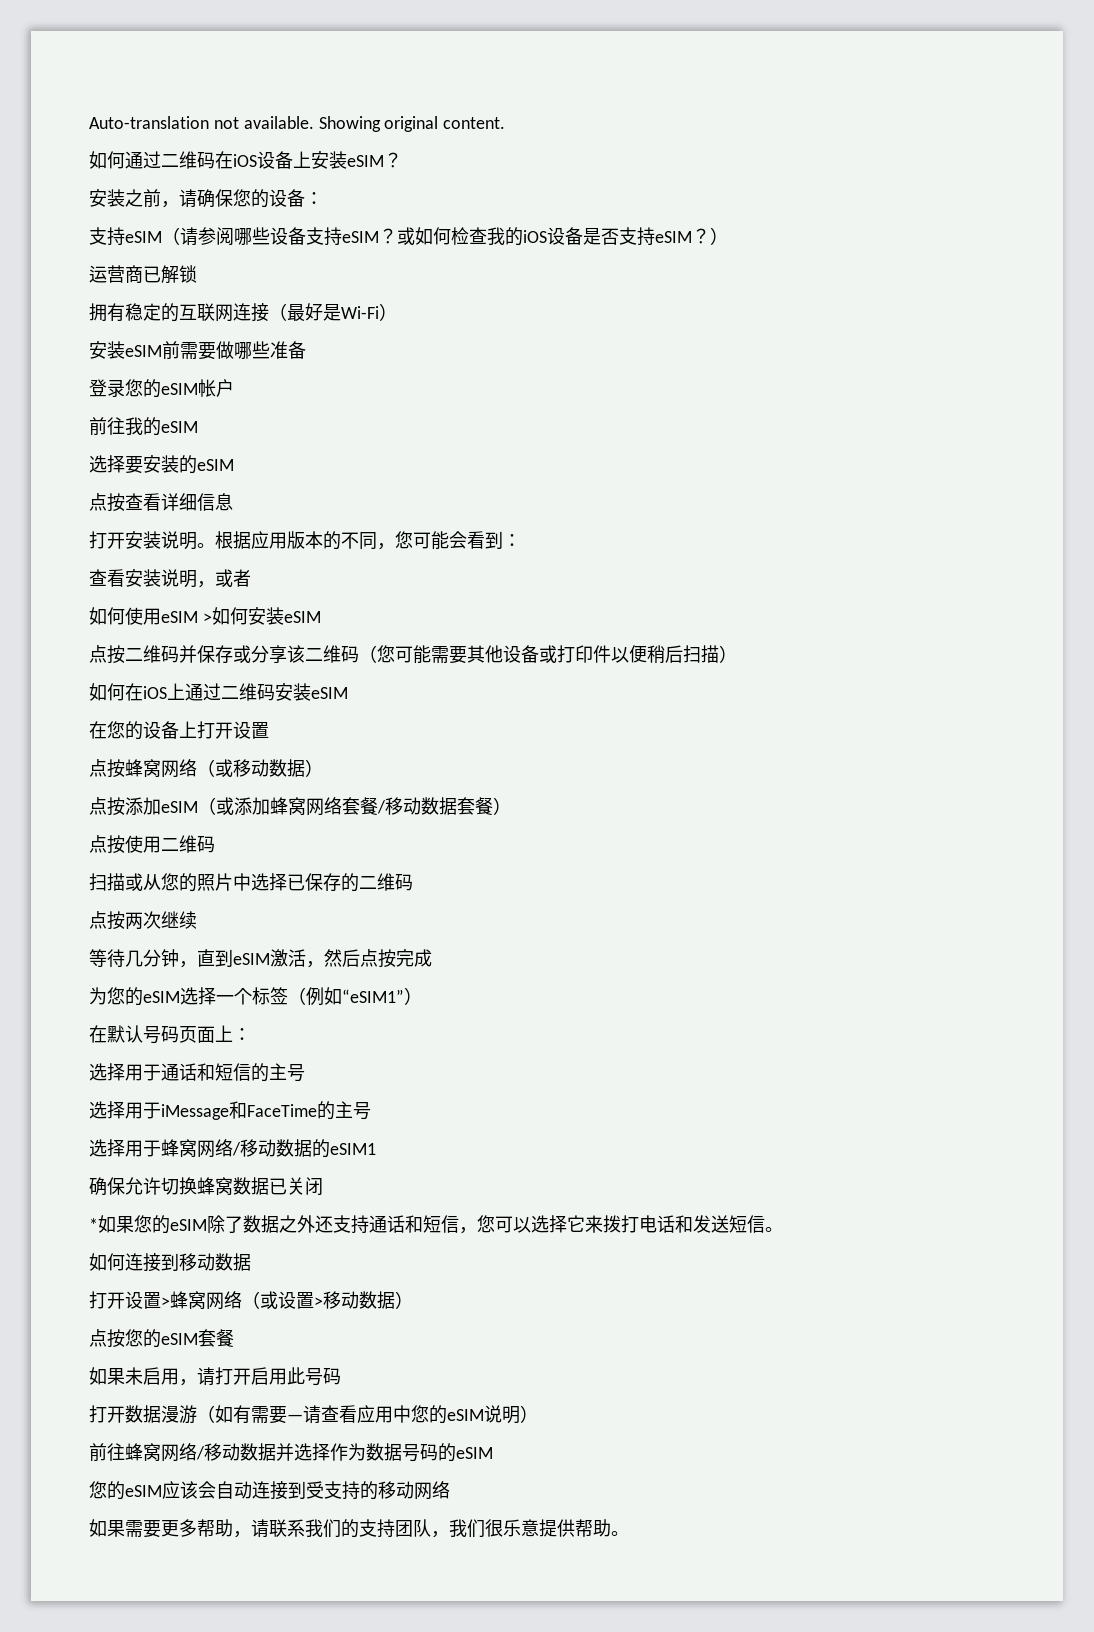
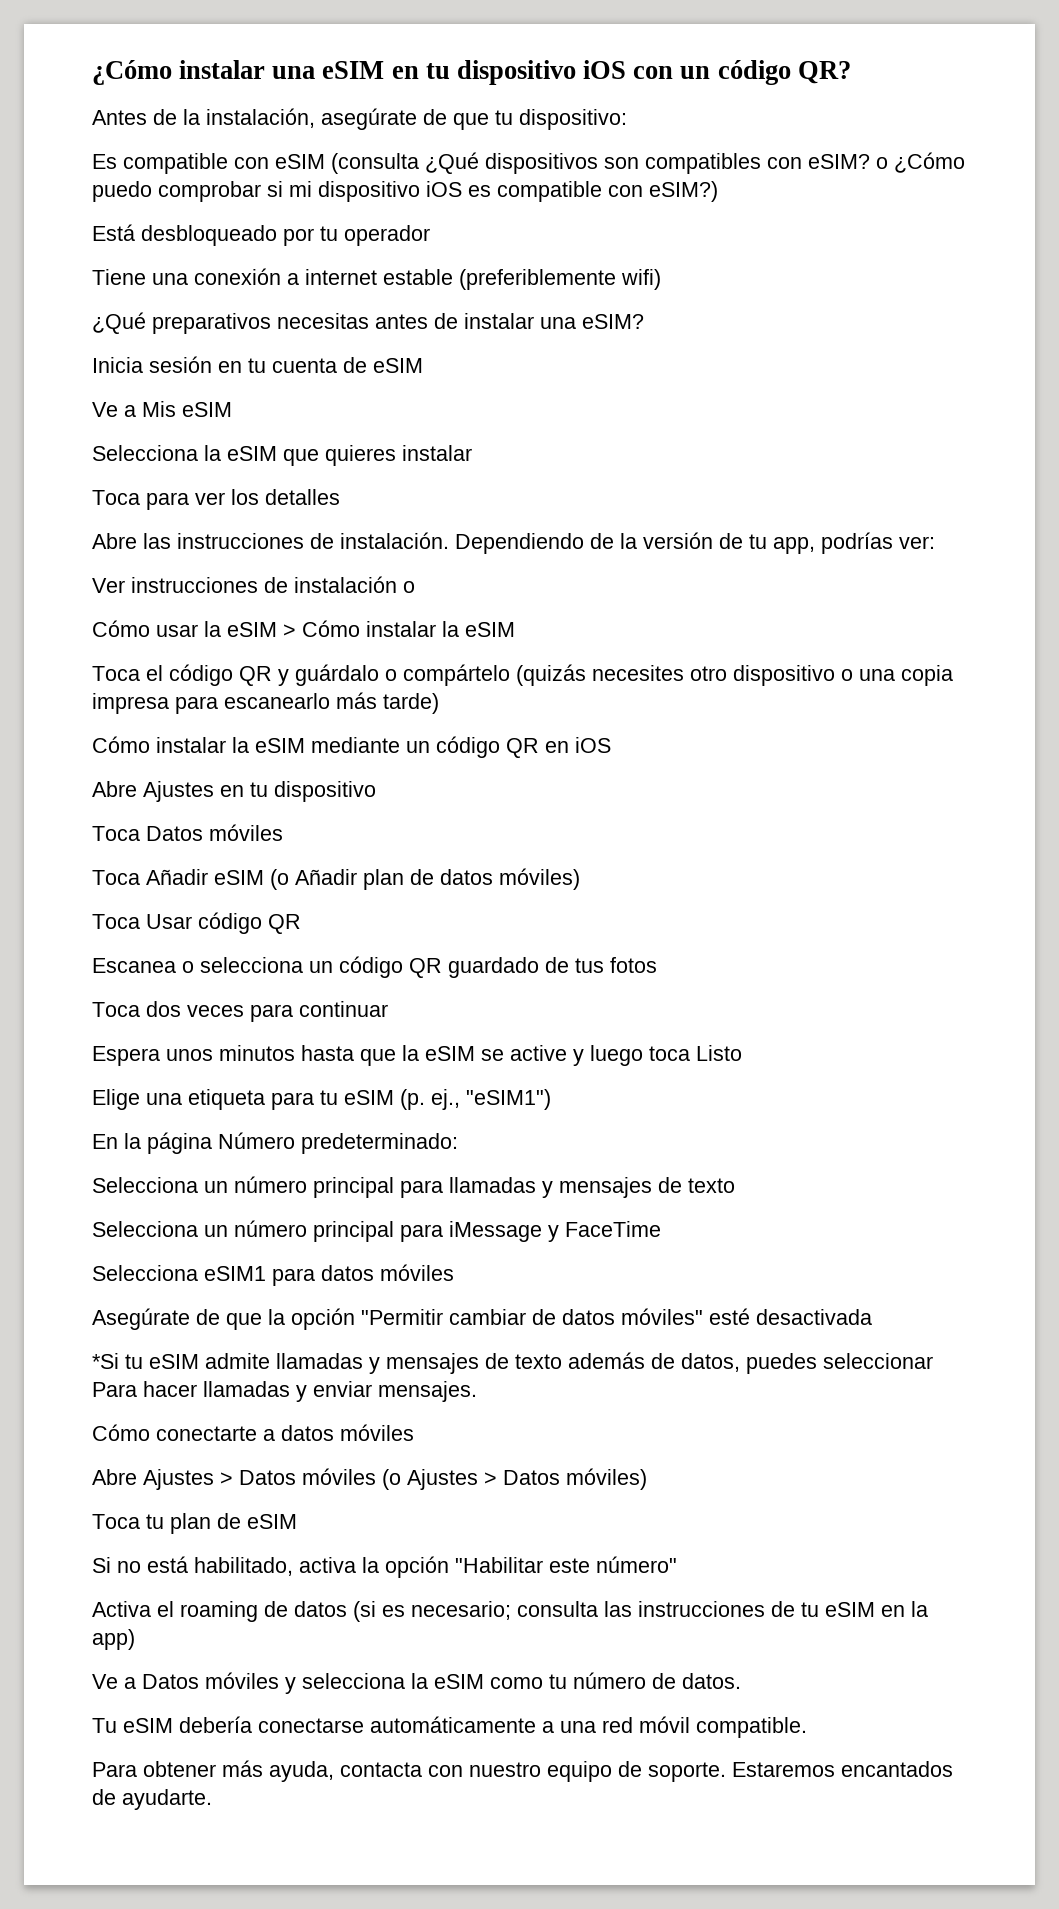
[89,116,506,132] [89,151,402,169] [89,189,323,208] [89,227,728,246] [89,265,197,284] [89,303,397,322] [89,341,306,360] [89,379,234,398] [89,417,198,436] [89,455,234,474] [89,493,233,512] [89,531,521,550] [89,569,251,588] [89,607,321,625] [89,645,737,664] [89,683,348,701] [89,721,269,740] [89,759,323,778] [89,797,511,816] [89,835,215,854] [89,873,413,892] [89,911,197,930] [89,949,432,968] [89,987,422,1006] [89,1025,251,1044] [89,1063,305,1082] [89,1101,371,1120] [89,1139,376,1158] [89,1177,323,1196] [89,1215,783,1234] [89,1253,251,1272] [89,1291,413,1310] [89,1329,234,1348] [89,1367,341,1386] [89,1405,538,1424] [89,1443,493,1462] [89,1481,450,1500] [89,1519,629,1538] Auto-translation not available. Showing original content. // 如何通过二维码在iOS设备上安装eSIM？ // 安装之前，请确保您的设备： // 支持eSIM（请参阅哪些设备支持eSIM？或如何检查我的iOS设备是否支持eSIM？） // 运营商已解锁 // 拥有稳定的互联网连接（最好是Wi-Fi） // 安装eSIM前需要做哪些准备 // 登录您的eSIM帐户 // 前往我的eSIM // 选择要安装的eSIM // 点按查看详细信息 // 打开安装说明。根据应用版本的不同，您可能会看到： // 查看安装说明，或者 // 如何使用eSIM >如何安装eSIM // 点按二维码并保存或分享该二维码（您可能需要其他设备或打印件以便稍后扫描） // 如何在iOS上通过二维码安装eSIM // 在您的设备上打开设置 // 点按蜂窝网络（或移动数据） // 点按添加eSIM（或添加蜂窝网络套餐/移动数据套餐） // 点按使用二维码 // 扫描或从您的照片中选择已保存的二维码 // 点按两次继续 // 等待几分钟，直到eSIM激活，然后点按完成 // 为您的eSIM选择一个标签（例如“eSIM1”） // 在默认号码页面上： // 选择用于通话和短信的主号 // 选择用于iMessage和FaceTime的主号 // 选择用于蜂窝网络/移动数据的eSIM1 // 确保允许切换蜂窝数据已关闭 // *如果您的eSIM除了数据之外还支持通话和短信，您可以选择它来拨打电话和发送短信。 // 如何连接到移动数据 // 打开设置>蜂窝网络（或设置>移动数据） // 点按您的eSIM套餐 // 如果未启用，请打开启用此号码 // 打开数据漫游（如有需要—请查看应用中您的eSIM说明） // 前往蜂窝网络/移动数据并选择作为数据号码的eSIM // 您的eSIM应该会自动连接到受支持的移动网络 // 如果需要更多帮助，请联系我们的支持团队，我们很乐意提供帮助。 -> [92,60,851,85] [92,108,627,130] [92,152,965,174] [92,181,718,202] [92,224,430,246] [92,268,661,290] [92,312,644,334] [92,356,423,373] [92,401,232,417] [92,445,472,466] [92,489,340,510] [92,532,935,554] [92,576,415,593] [92,620,515,637] [92,664,953,686] [92,692,439,714] [92,736,611,758] [92,781,376,802] [92,824,283,841] [92,868,580,890] [92,912,301,934] [92,956,657,978] [92,1001,388,1022] [92,1045,742,1066] [92,1089,551,1110] [92,1132,458,1154] [92,1176,735,1198] [92,1220,661,1242] [92,1264,454,1286] [92,1308,872,1330] [92,1352,933,1374] [92,1381,477,1402] [92,1424,414,1441] [92,1468,647,1490] [92,1513,297,1534] [92,1556,677,1578] [92,1601,928,1622] [92,1629,135,1650] [92,1672,741,1694] [92,1716,807,1738] [92,1760,953,1782] [92,1789,212,1810] ¿Cómo instalar una eSIM en tu dispositivo iOS con un código QR? // Antes de la instalación, asegúrate de que tu dispositivo: // Es compatible con eSIM (consulta ¿Qué dispositivos son compatibles con eSIM? o ¿Cómo puedo comprobar si mi dispositivo iOS es compatible con eSIM?) // Está desbloqueado por tu operador // Tiene una conexión a internet estable (preferiblemente wifi) // ¿Qué preparativos necesitas antes de instalar una eSIM? // Inicia sesión en tu cuenta de eSIM // Ve a Mis eSIM // Selecciona la eSIM que quieres instalar // Toca para ver los detalles // Abre las instrucciones de instalación. Dependiendo de la versión de tu app, podrías ver: // Ver instrucciones de instalación o // Cómo usar la eSIM > Cómo instalar la eSIM // Toca el código QR y guárdalo o compártelo (quizás necesites otro dispositivo o una copia impresa para escanearlo más tarde) // Cómo instalar la eSIM mediante un código QR en iOS // Abre Ajustes en tu dispositivo // Toca Datos móviles // Toca Añadir eSIM (o Añadir plan de datos móviles) // Toca Usar código QR // Escanea o selecciona un código QR guardado de tus fotos // Toca dos veces para continuar // Espera unos minutos hasta que la eSIM se active y luego toca Listo // Elige una etiqueta para tu eSIM (p. ej., "eSIM1") // En la página Número predeterminado: // Selecciona un número principal para llamadas y mensajes de texto // Selecciona un número principal para iMessage y FaceTime // Selecciona eSIM1 para datos móviles // Asegúrate de que la opción "Permitir cambiar de datos móviles" esté desactivada // *Si tu eSIM admite llamadas y mensajes de texto además de datos, puedes seleccionar Para hacer llamadas y enviar mensajes. // Cómo conectarte a datos móviles // Abre Ajustes > Datos móviles (o Ajustes > Datos móviles) // Toca tu plan de eSIM // Si no está habilitado, activa la opción "Habilitar este número" // Activa el roaming de datos (si es necesario; consulta las instrucciones de tu eSIM en la app) // Ve a Datos móviles y selecciona la eSIM como tu número de datos. // Tu eSIM debería conectarse automáticamente a una red móvil compatible. // Para obtener más ayuda, contacta con nuestro equipo de soporte. Estaremos encantados de ayudarte.

